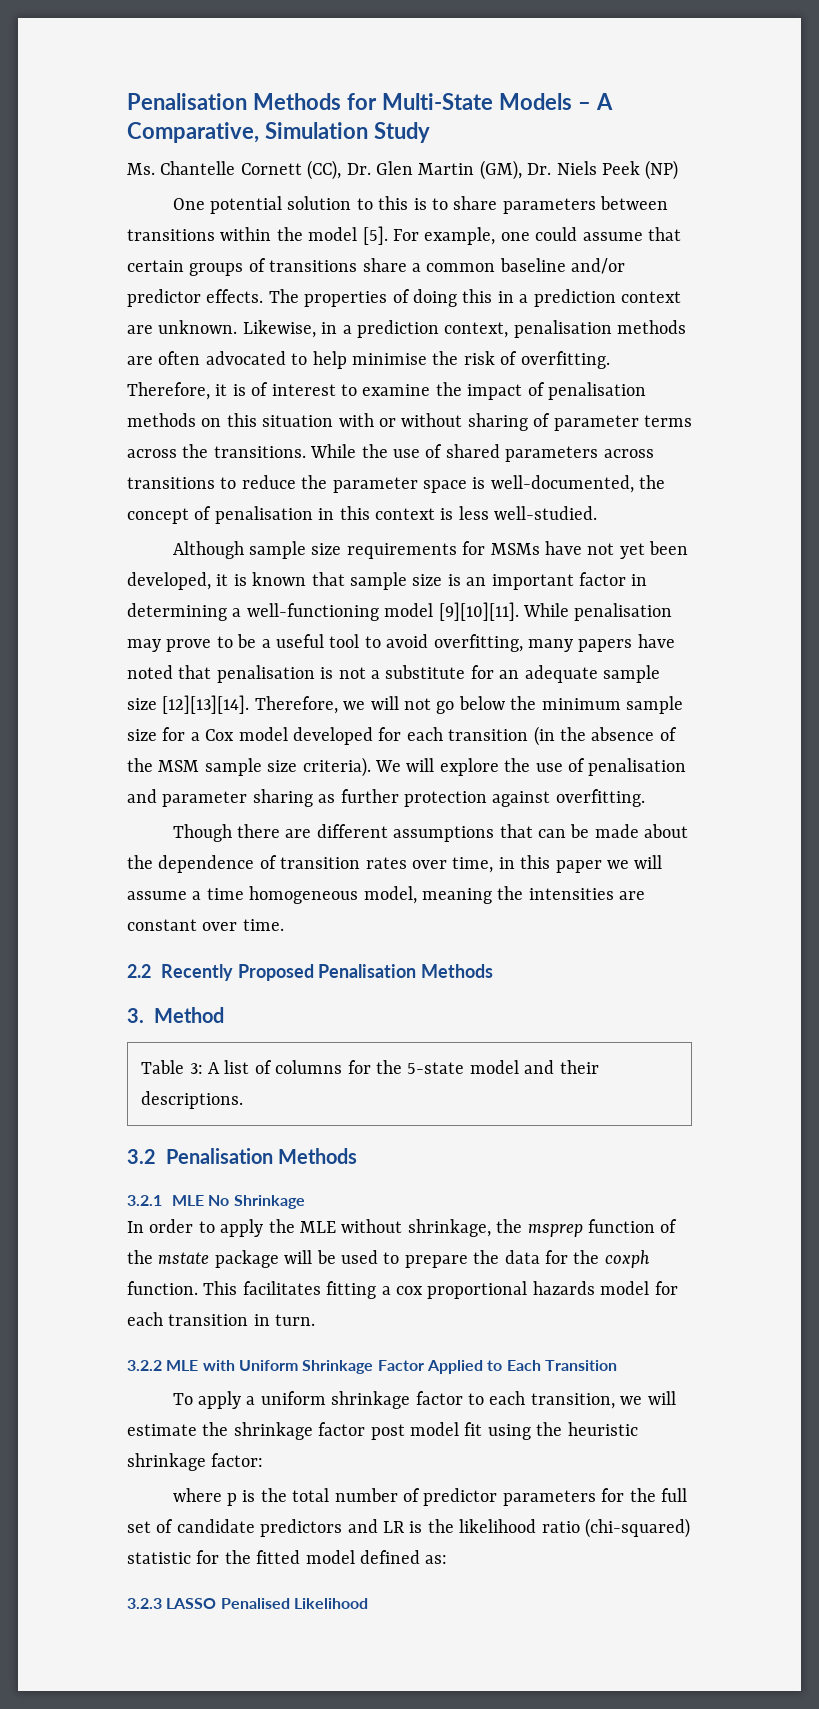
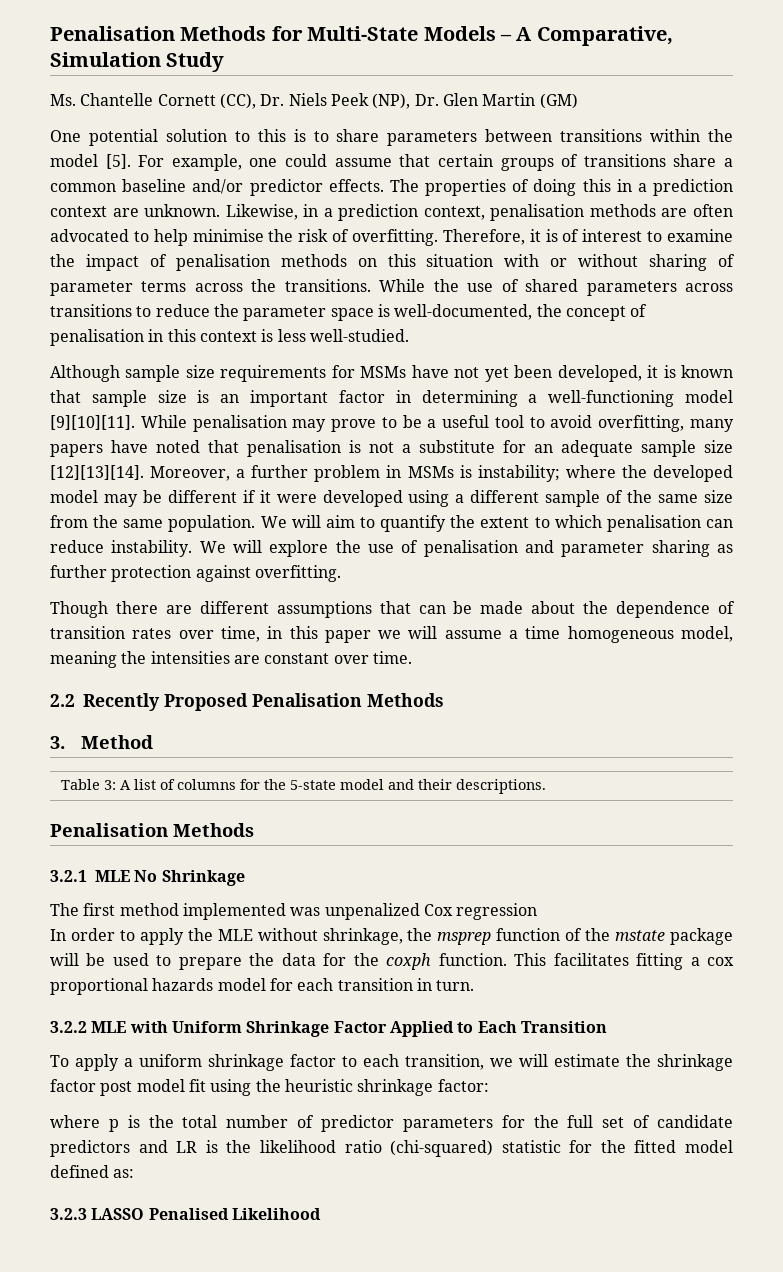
[376,160,679,180] Glen Martin (GM), Dr. Niels Peek (NP) -> [288,93,578,109] Niels Peek (NP), Dr. Glen Martin (GM)
[254,696,683,714] [127,726,677,746] [127,757,371,777] Therefore, we will not go below the minimum sample size for a Cox model developed for each transition (in the absence of the MSM sample size criteria). -> [150,465,733,482] [50,490,734,507] [50,515,733,532] [50,540,193,557] Moreover, a further problem in MSMs is instability; where the developed model may be different if it were developed using a different sample of the same size from the same population. We will aim to quantify the extent to which penalisation can reduce instability.
[127,1149,156,1164] 3.2 -> (546, 786) none
(305, 1202) none -> [50,903,538,920] // The first method implemented was unpenalized Cox regression

